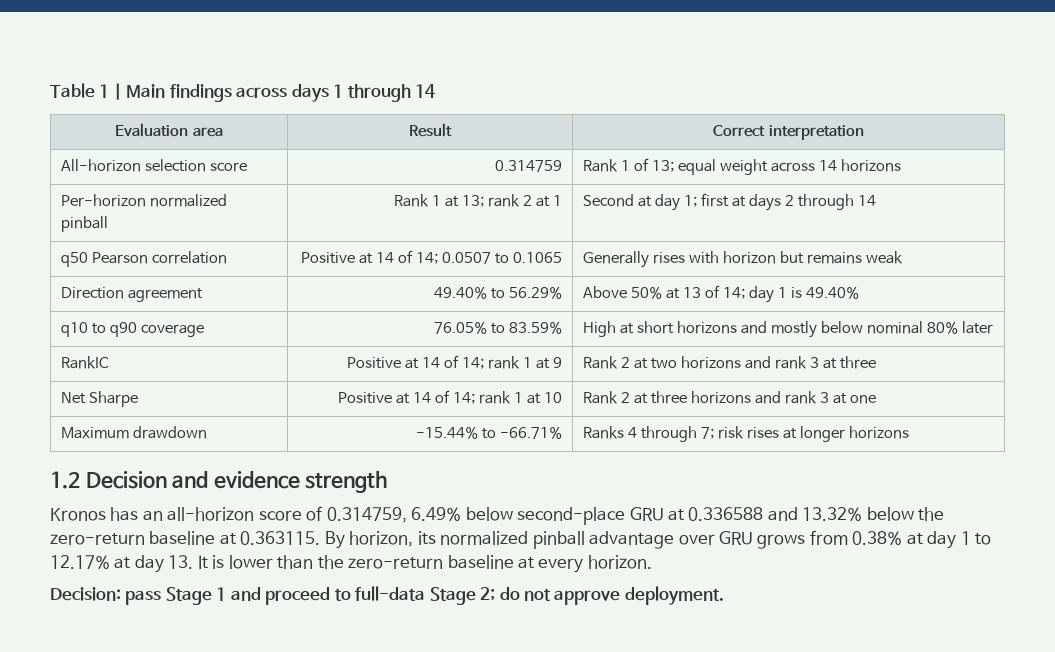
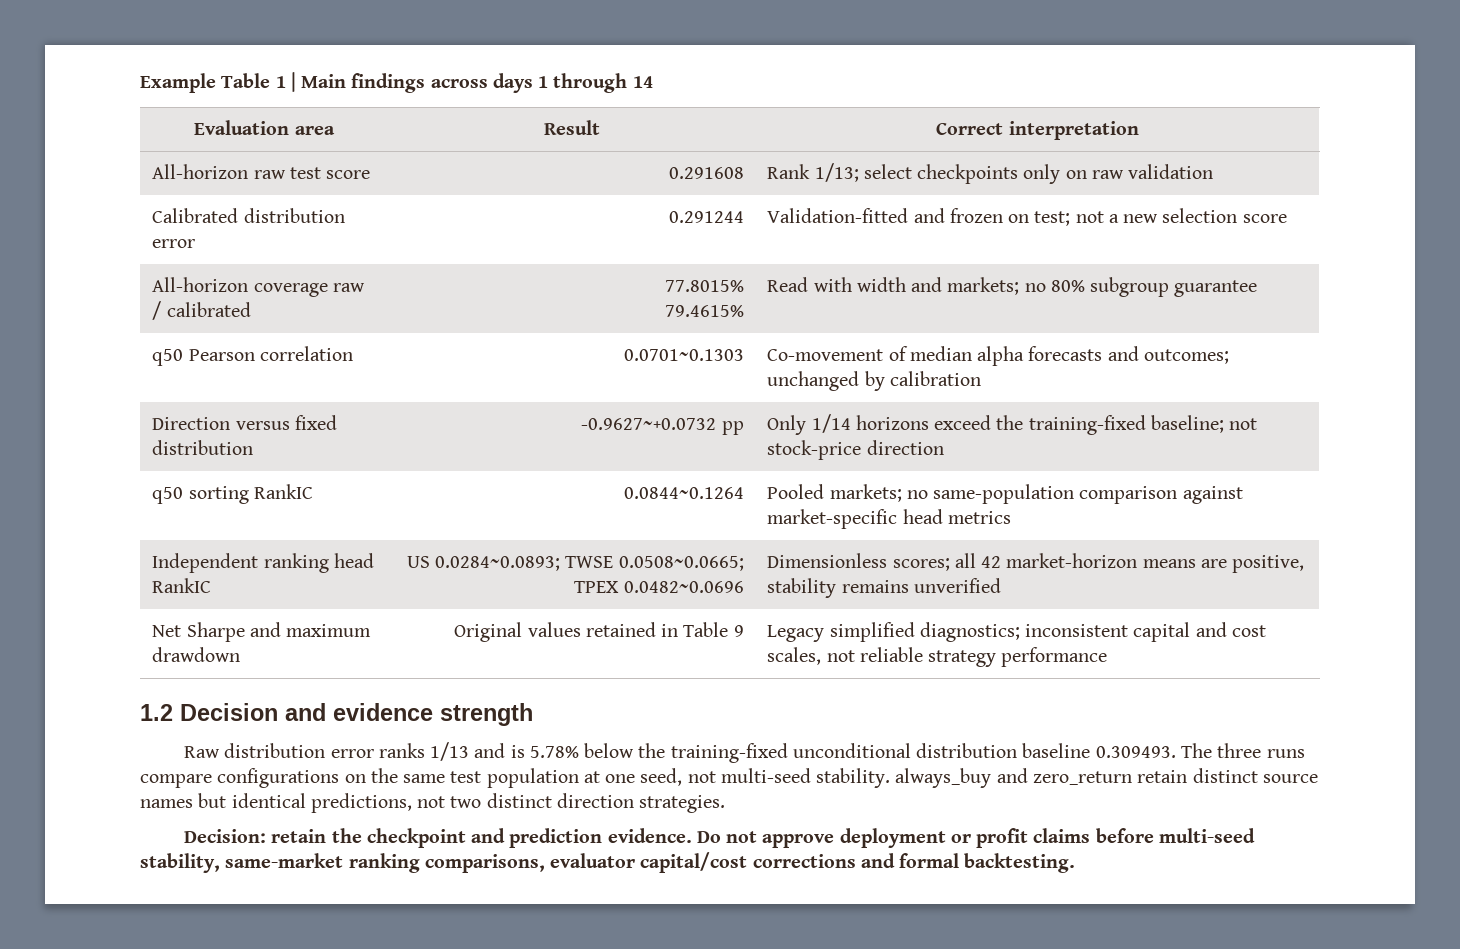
(50, 90) none -> [140,73,216,93] Example
[144,159,247,172] [495,160,563,172] [582,158,902,175] [60,194,227,207] [60,216,108,232] [393,194,563,207] [582,193,877,211] [60,251,227,267] [300,250,563,264] [582,251,904,268] [60,287,203,302] [434,286,563,299] [582,285,860,303] [60,322,204,337] [434,321,563,334] [582,321,994,338] [60,356,109,369] [346,355,563,369] [582,356,877,369] [60,391,138,407] [337,390,563,404] [582,391,877,404] [60,426,207,439] [416,426,563,439] [582,426,910,442] selection score | 0.314759 | Rank 1 of 13; equal weight across 14 horizons // Per-horizon normalized pinball | Rank 1 at 13; rank 2 at 1 | Second at day 1; first at days 2 through 14 // q50 Pearson correlation | Positive at 14 of 14; 0.0507 to 0.1065 | Generally rises with horizon but remains weak // Direction agreement | 49.40% to 56.29% | Above 50% at 13 of 14; day 1 is 49.40% // q10 to q90 coverage | 76.05% to 83.59% | High at short horizons and mostly below nominal 80% later // RankIC | Positive at 14 of 14; rank 1 at 9 | Rank 2 at two horizons and rank 3 at three // Net Sharpe | Positive at 14 of 14; rank 1 at 10 | Rank 2 at three horizons and rank 3 at one // Maximum drawdown | -15.44% to -66.71% | Ranks 4 through 7; risk rises at longer horizons -> [253,167,371,179] [668,167,744,179] [767,163,1214,184] [152,208,345,223] [152,239,196,248] [668,211,744,223] [767,208,1287,226] [152,277,365,297] [152,301,251,320] [664,280,744,292] [664,305,744,317] [767,277,1258,297] [152,346,353,366] [623,349,744,361] [767,346,1229,366] [767,371,981,391] [152,415,337,430] [152,440,254,455] [581,418,744,435] [767,414,1258,435] [767,440,944,460] [152,484,313,504] [623,487,744,499] [767,484,1243,504] [767,509,1011,529] [152,553,374,573] [152,578,212,593] [406,556,744,571] [574,581,744,593] [767,553,1305,573] [767,578,1001,598] [152,622,372,642] [152,647,241,662] [454,622,744,642] [767,622,1266,642] [767,647,1108,667] raw test score | 0.291608 | Rank 1/13; select checkpoints only on raw validation // Calibrated distribution error | 0.291244 | Validation-fitted and frozen on test; not a new selection score // All-horizon coverage raw / calibrated | 77.8015% // 79.4615% | Read with width and markets; no 80% subgroup guarantee // q50 Pearson correlation | 0.0701~0.1303 | Co-movement of median alpha forecasts and outcomes; unchanged by calibration // Direction versus fixed distribution | -0.9627~+0.0732 pp | Only 1/14 horizons exceed the training-fixed baseline; not stock-price direction // q50 sorting RankIC | 0.0844~0.1264 | Pooled markets; no same-population comparison against market-specific head metrics // Independent ranking head RankIC | US 0.0284~0.0893; TWSE 0.0508~0.0665; TPEX 0.0482~0.0696 | Dimensionless scores; all 42 market-horizon means are positive, stability remains unverified // Net Sharpe and maximum drawdown | Original values retained in Table 9 | Legacy simplified diagnostics; inconsistent capital and cost scales, not reliable strategy performance
[50,506,945,525] [50,530,992,549] [50,555,652,573] [50,586,724,605] Kronos has an all-horizon score of 0.314759, 6.49% below second-place GRU at 0.336588 and 13.32% below the zero-return baseline at 0.363115. By horizon, its normalized pinball advantage over GRU grows from 0.38% at day 1 to 12.17% at day 13. It is lower than the zero-return baseline at every horizon. // Decision: pass Stage 1 and proceed to full-data Stage 2; do not approve deployment. -> [184,742,1305,763] [140,768,1318,788] [140,793,726,813] [184,828,1255,848] [140,852,1076,873] Raw distribution error ranks 1/13 and is 5.78% below the training-fixed unconditional distribution baseline 0.309493. The three runs compare configurations on the same test population at one seed, not multi-seed stability. always_buy and zero_return retain distinct source names but identical predictions, not two distinct direction strategies. // Decision: retain the checkpoint and prediction evidence. Do not approve deployment or profit claims before multi-seed stability, same-market ranking comparisons, evaluator capital/cost corrections and formal backtesting.

